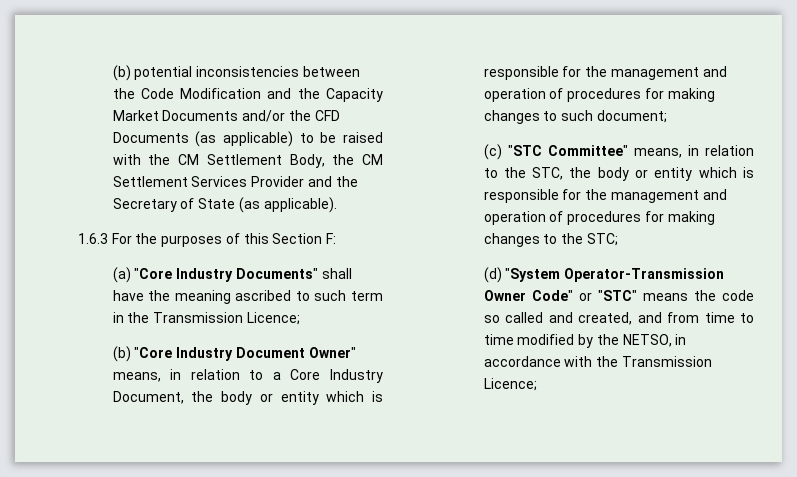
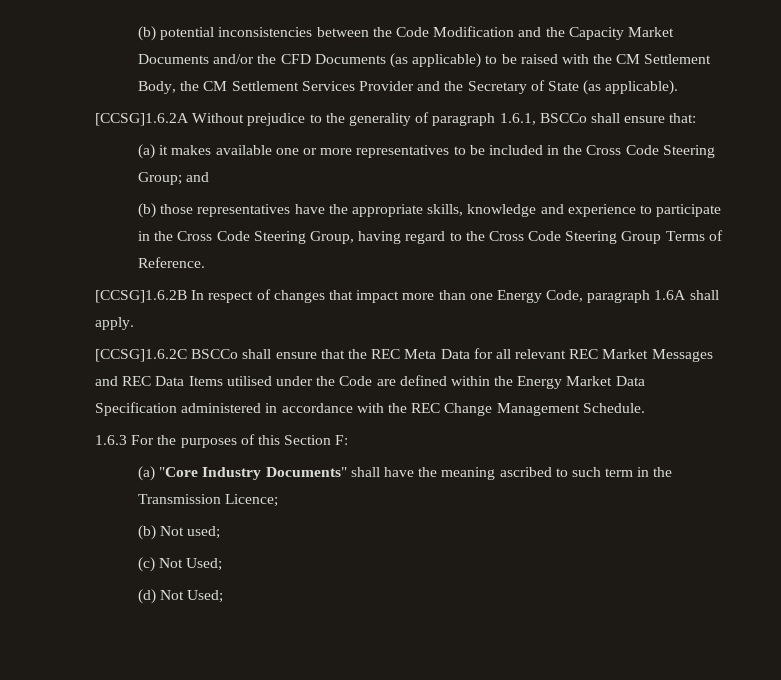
(337, 205) none -> [95,112,697,126] [138,144,715,159] [138,172,210,185] [138,203,722,218] [138,230,723,244] [138,257,206,268] [95,289,719,303] [95,317,135,330] [95,348,713,362] [95,375,645,389] [95,402,645,416] // [CCSG]1.6.2A Without prejudice to the generality of paragraph 1.6.1, BSCCo shall ensure that: // (a) it makes available one or more representatives to be included in the Cross Code Steering Group; and // (b) those representatives have the appropriate skills, knowledge and experience to participate in the Cross Code Steering Group, having regard to the Cross Code Steering Group Terms of Reference. // [CCSG]1.6.2B In respect of changes that impact more than one Energy Code, paragraph 1.6A shall apply. // [CCSG]1.6.2C BSCCo shall ensure that the REC Meta Data for all relevant REC Market Messages and REC Data Items utilised under the Code are defined within the Energy Market Data Specification administered in accordance with the REC Change Management Schedule.
[134,347,356,361] [112,369,383,383] [112,391,384,405] [483,66,727,80] [483,88,715,102] [483,110,667,124] [483,144,754,160] [483,167,754,181] [483,189,727,203] [483,211,715,225] [483,233,618,247] [483,267,725,283] [483,290,754,301] [483,312,754,325] [483,334,687,348] [483,356,712,367] [483,378,537,391] "Core Industry Document Owner" means, in relation to a Core Industry Document, the body or entity which is responsible for the management and operation of procedures for making changes to such document; // (c) "STC Committee" means, in relation to the STC, the body or entity which is responsible for the management and operation of procedures for making changes to the STC; // (d) "System Operator-Transmission Owner Code" or "STC" means the code so called and created, and from time to time modified by the NETSO, in accordance with the Transmission Licence; -> [160,526,221,539] [138,557,223,572] [138,589,224,604] Not used; // (c) Not Used; // (d) Not Used;

